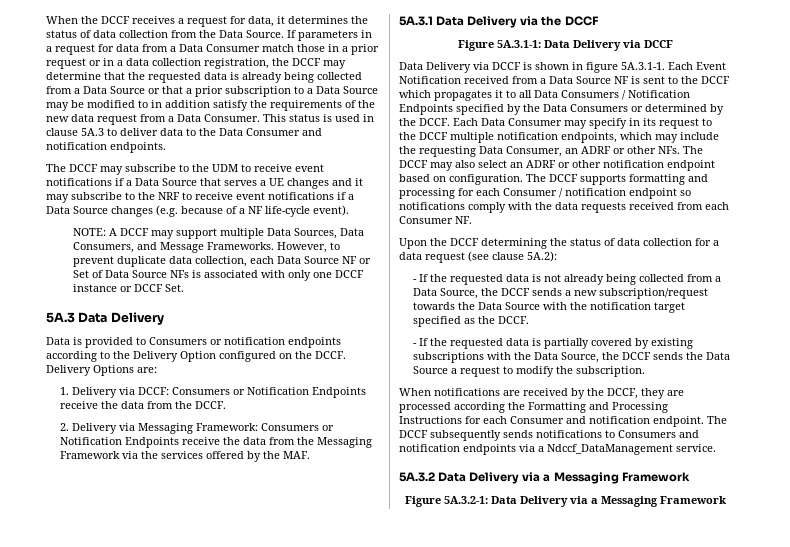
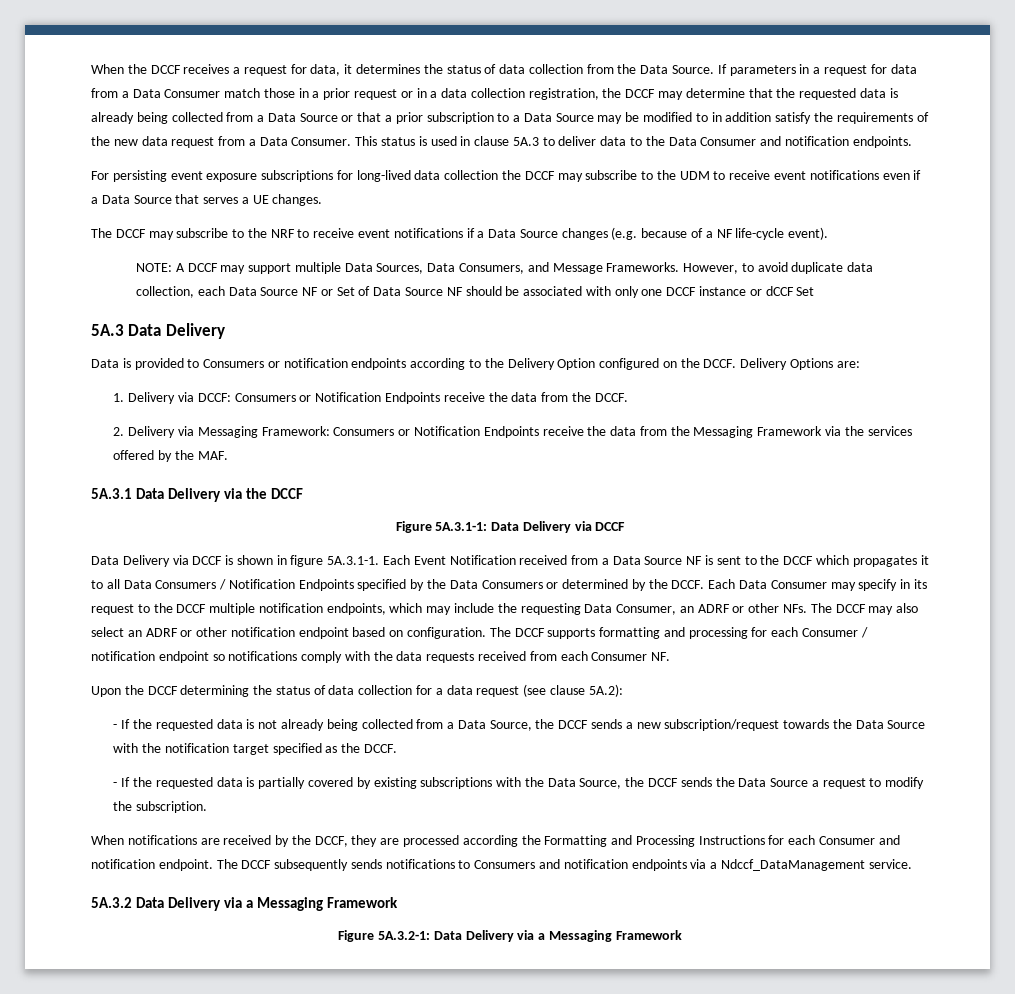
[46,164,66,172] The -> [91,170,522,182] For persisting event exposure subscriptions for long-lived data collection the
(112, 182) none -> [882,173,910,180] even
[287,178,363,189] changes and it -> [272,194,323,206] [91,228,146,238] changes. // The DCCF
[73,256,115,267] prevent -> [757,262,788,272] avoid
[170,270,202,278] NFs is -> [446,286,520,296] NF should be
[134,284,185,292] DCCF Set. -> [765,286,815,296] dCCF Set

